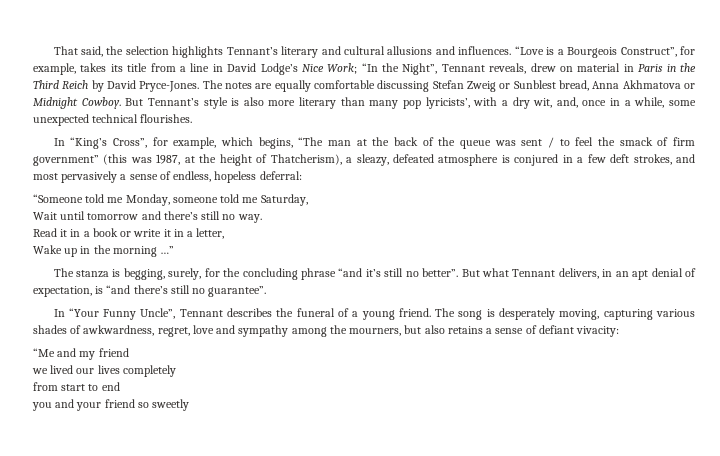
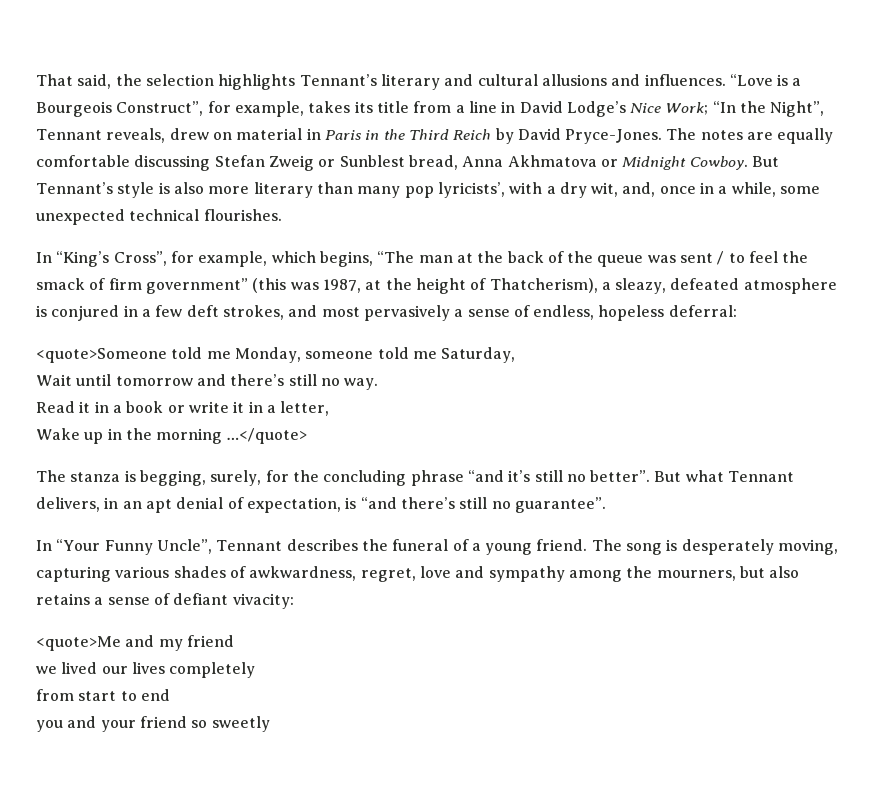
[33,194,83,203] “Someone -> [36,348,167,363] <quote>Someone
[160,246,175,254] …” -> [226,428,307,444] …</quote>
[33,348,55,357] “Me -> [36,636,121,651] <quote>Me

